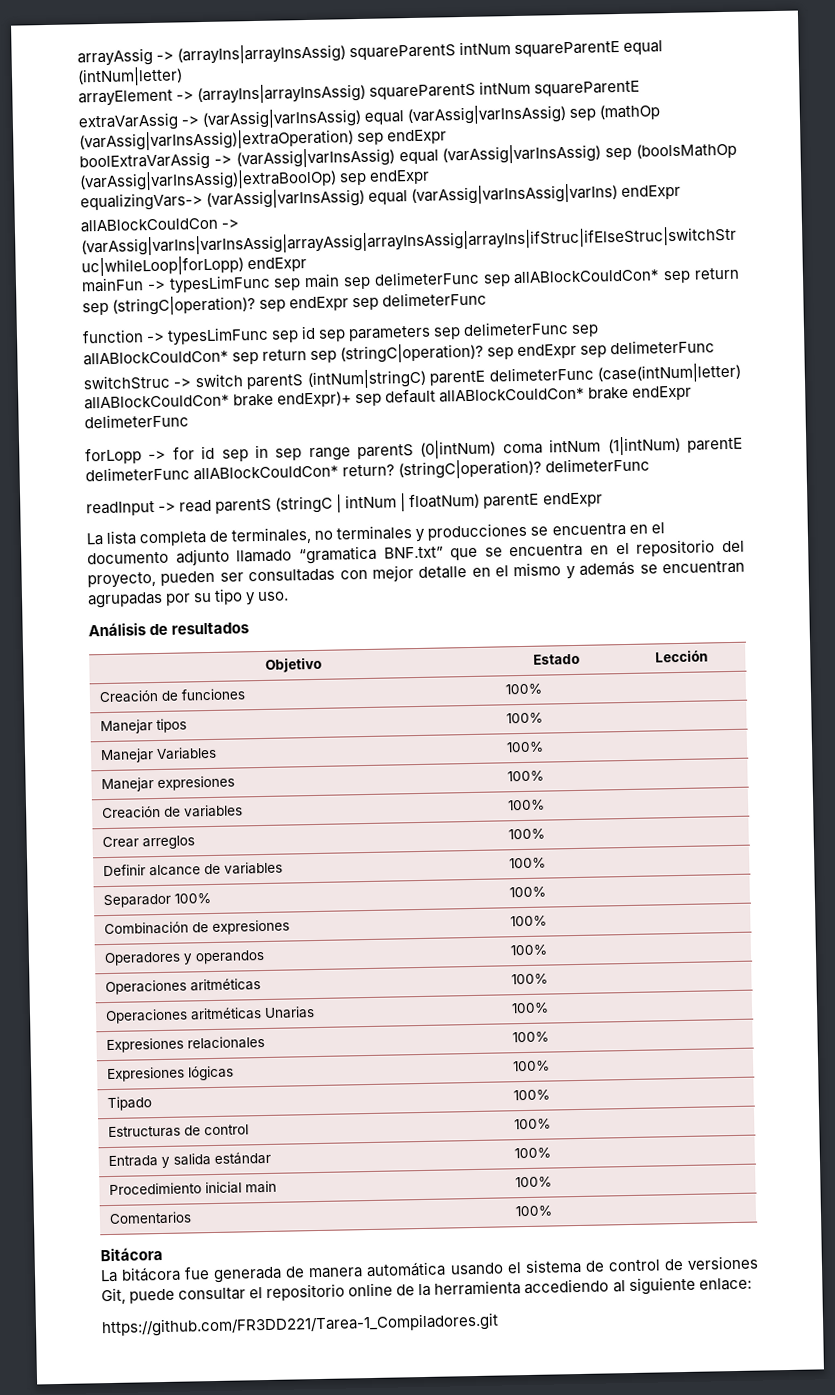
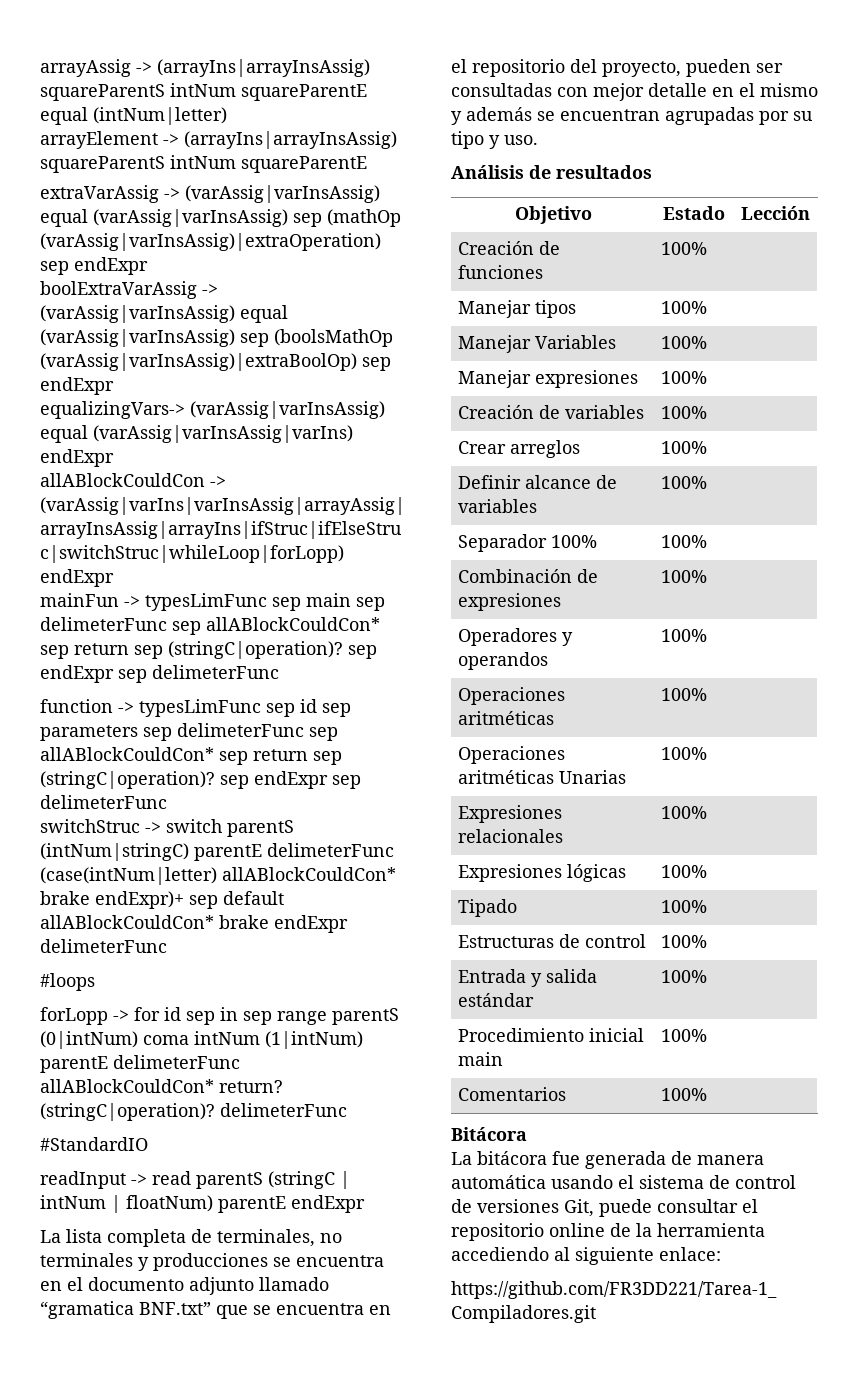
(189, 421) none -> [40,973,95,991] // #loops
(651, 465) none -> [40,1137,148,1151] // #StandardIO

